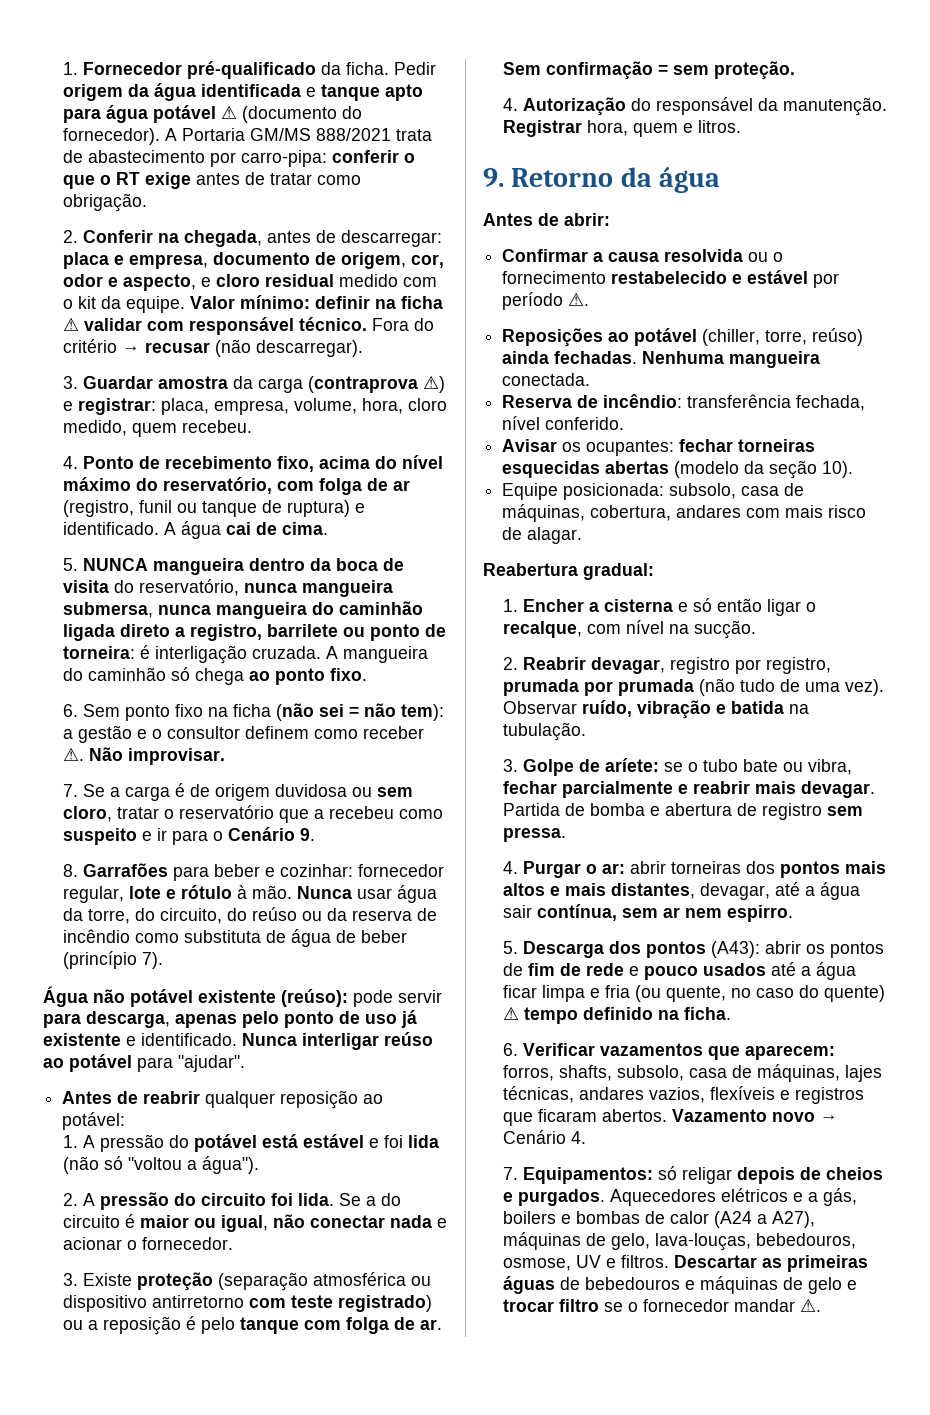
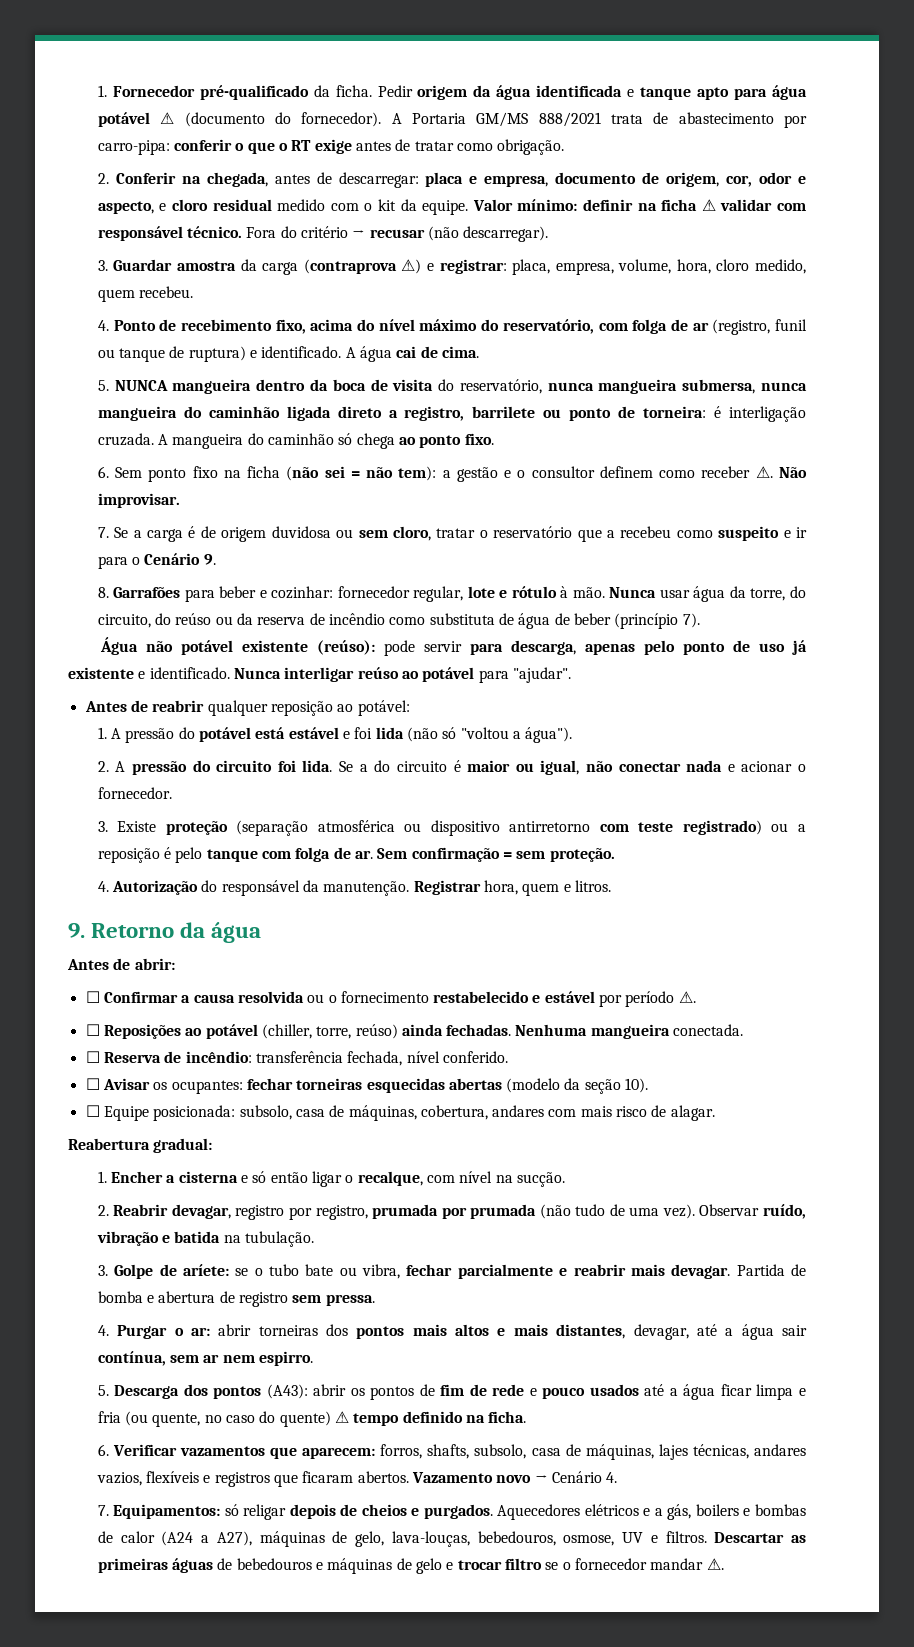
(610, 219) none -> [85,991,100,1003] ☐
(590, 299) none -> [85,1024,100,1036] ☐
(591, 379) none -> [85,1051,100,1063] ☐
(625, 423) none -> [85,1078,100,1090] ☐
(854, 469) none -> [85,1105,100,1117] ☐

